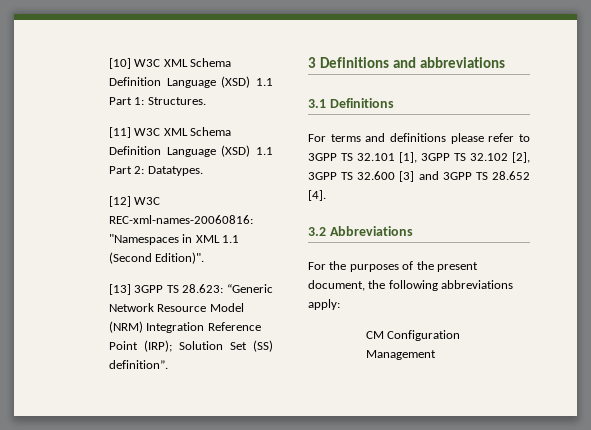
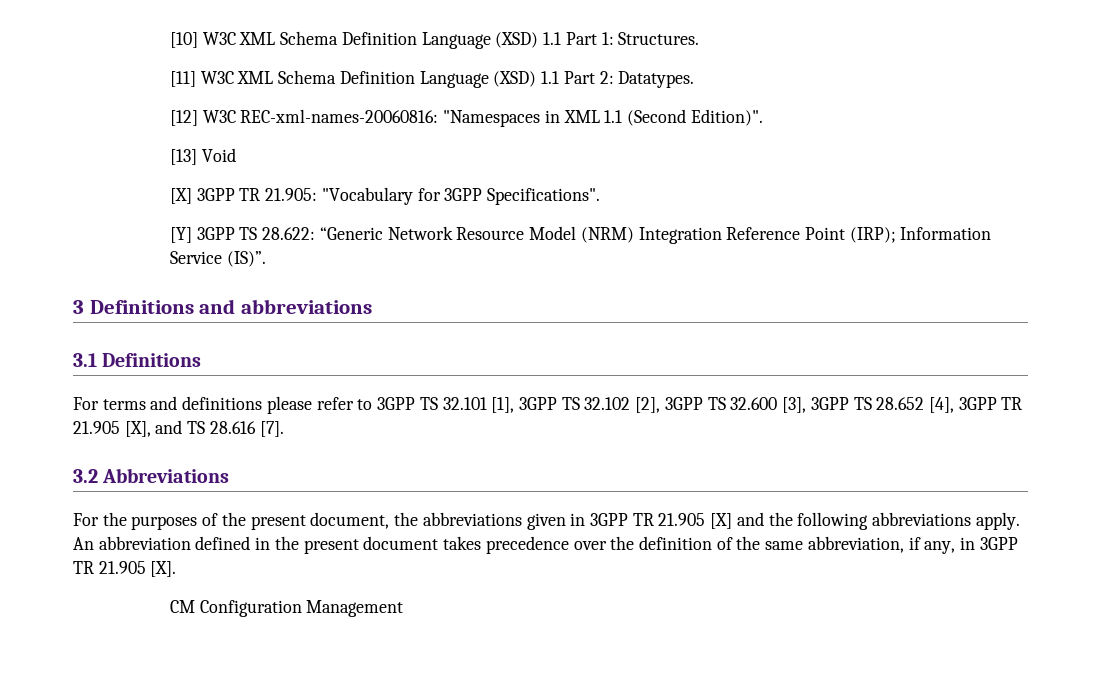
[134,284,224,293] 3GPP TS 28.623: -> [201,148,236,162] [169,187,601,205] [169,227,316,243] Void // [X] 3GPP TR 21.905: "Vocabulary for 3GPP Specifications". // [Y] 3GPP TS 28.622:
[178,340,273,352] [108,360,168,369] Solution Set (SS) definition”. -> [900,227,992,240] [169,251,266,267] Information Service (IS)”.
[399,171,439,182] [3] and -> [782,397,807,413] [3],
[308,190,326,201] [4]. -> [928,397,1023,413] [73,420,284,437] [4], 3GPP TR 21.905 [X], and TS 28.616 [7].
[388,280,514,291] [308,299,340,310] following abbreviations apply: -> [422,512,1020,530] [73,536,1018,554] [73,561,177,577] abbreviations given in 3GPP TR 21.905 [X] and the following abbreviations apply. An abbreviation defined in the present document takes precedence over the definition of the same abbreviation, if any, in 3GPP TR 21.905 [X].

